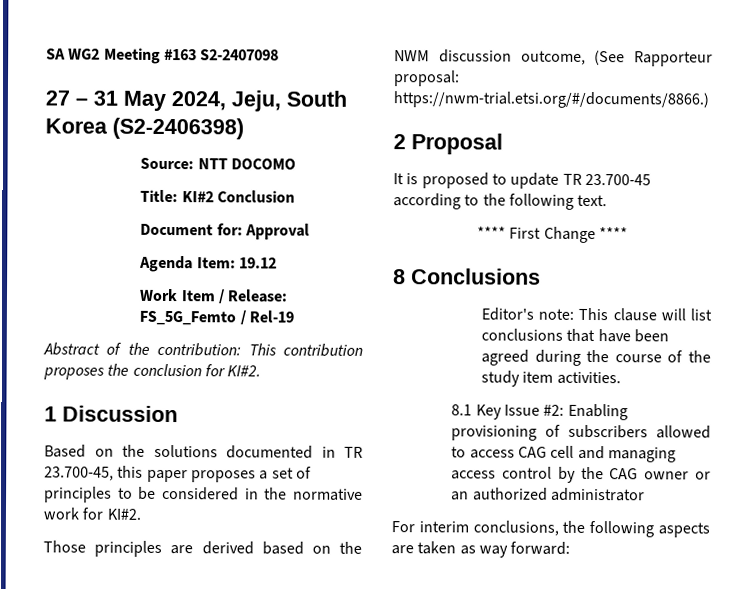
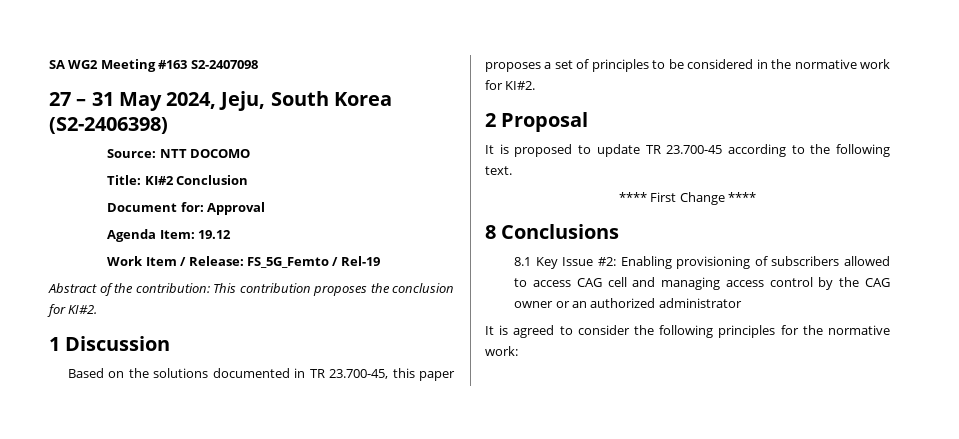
[43,540,362,557] [394,49,713,67] [393,70,460,87] [393,91,709,109] // Those principles are derived based on the NWM discussion outcome, (See Rapporteur proposal: https://nwm-trial.etsi.org/#/documents/8866.) -> (536, 85) none
[481,307,712,322] [481,328,670,343] [481,349,711,366] [481,370,621,387] // Editor's note: This clause will list conclusions that have been agreed during the course of the study item activities. -> (620, 231) none
[391,520,710,538] [391,541,571,558] For interim conclusions, the following aspects are taken as way forward: -> [485,325,890,338] [485,346,518,356] It is agreed to consider the following principles for the normative work:

